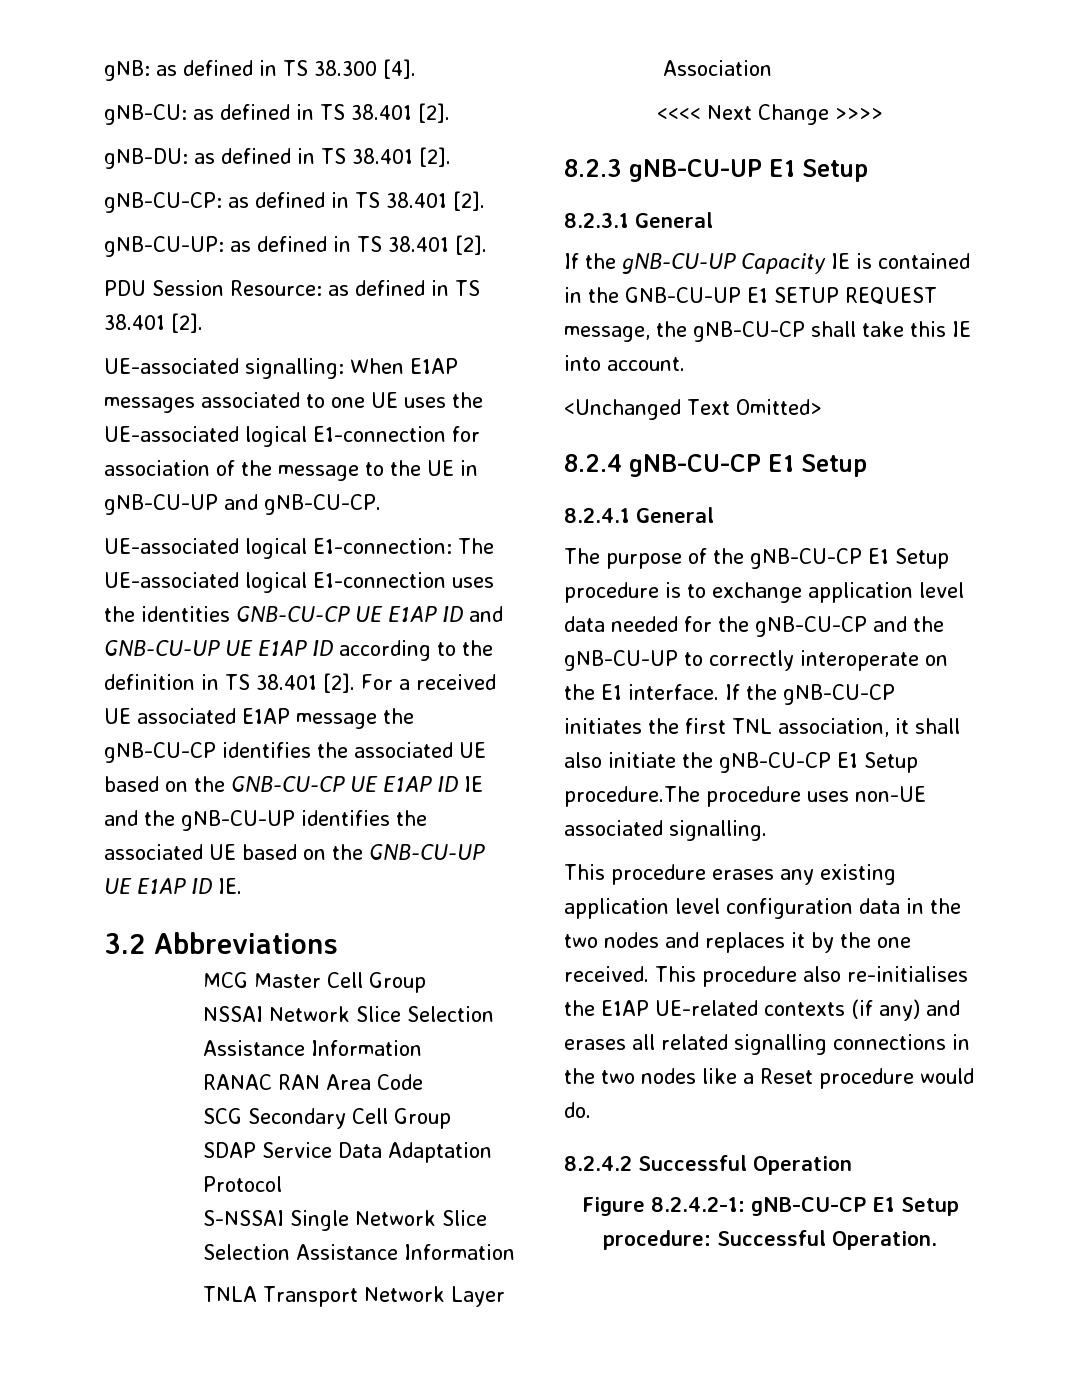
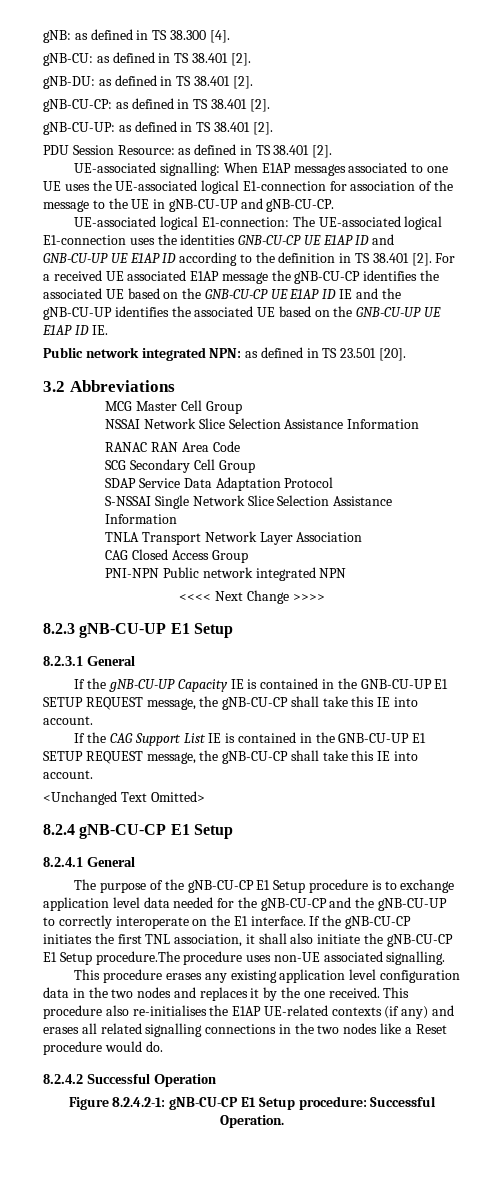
(242, 886) none -> [43,347,407,361] // Public network integrated NPN: as defined in TS 23.501 [20].
(772, 68) none -> [105,549,248,563] [105,567,347,581] // CAG Closed Access Group // PNI-NPN Public network integrated NPN
(685, 364) none -> [74,732,427,746] [43,750,419,764] [43,770,93,779] // If the CAG Support List IE is contained in the GNB-CU-UP E1 SETUP REQUEST message, the gNB-CU-CP shall take this IE into account.

